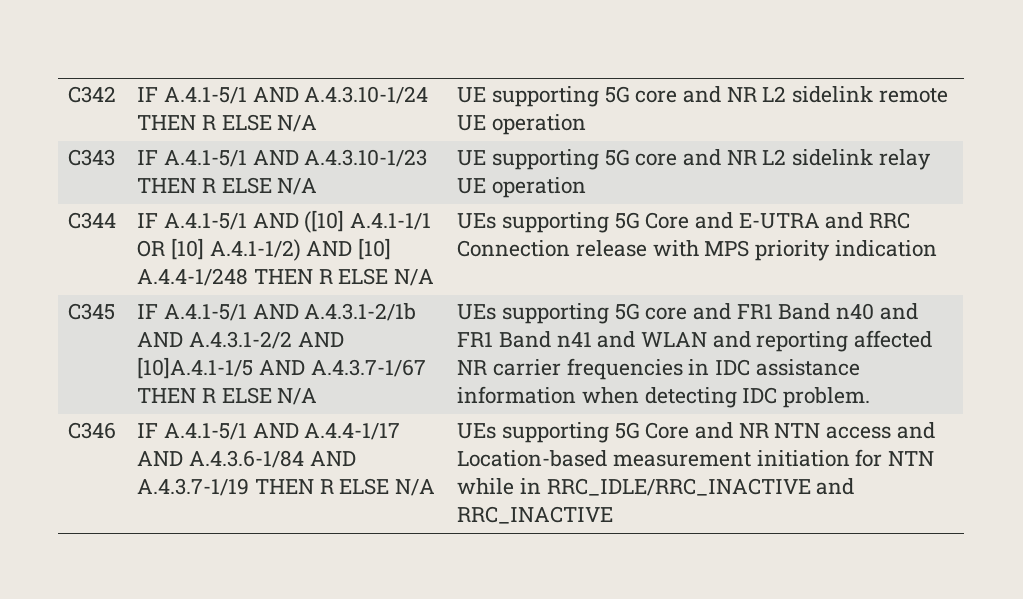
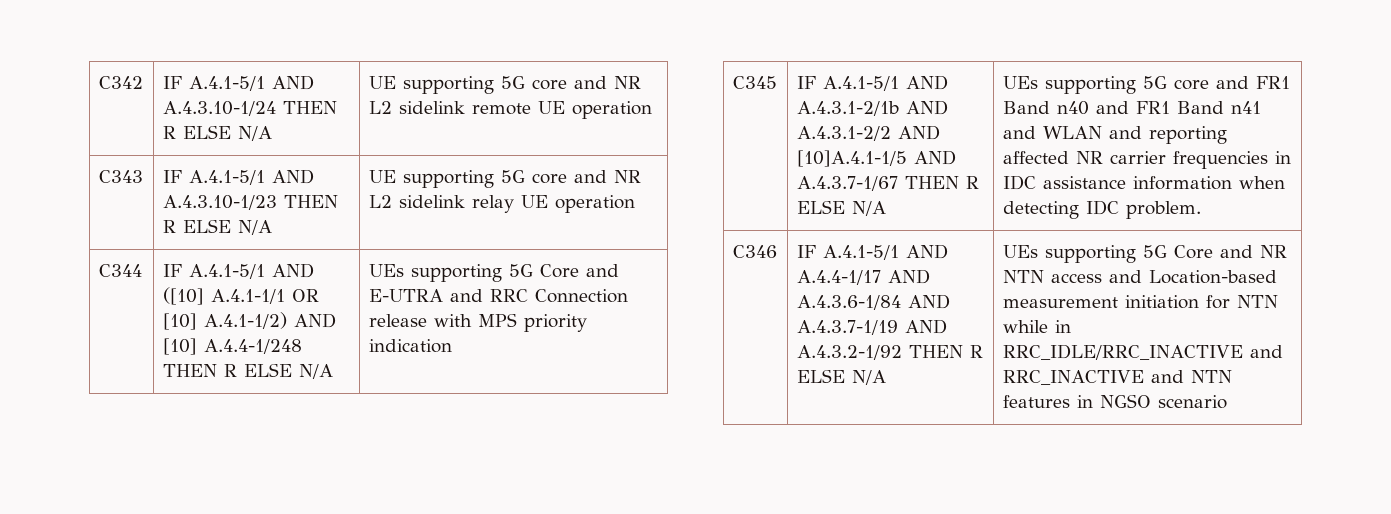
(250, 487) none -> [904,319,947,334] [796,345,902,360] AND A.4.3.2-1/92
(614, 515) none -> [1150,370,1232,383] [1002,394,1227,409] and NTN features in NGSO scenario

